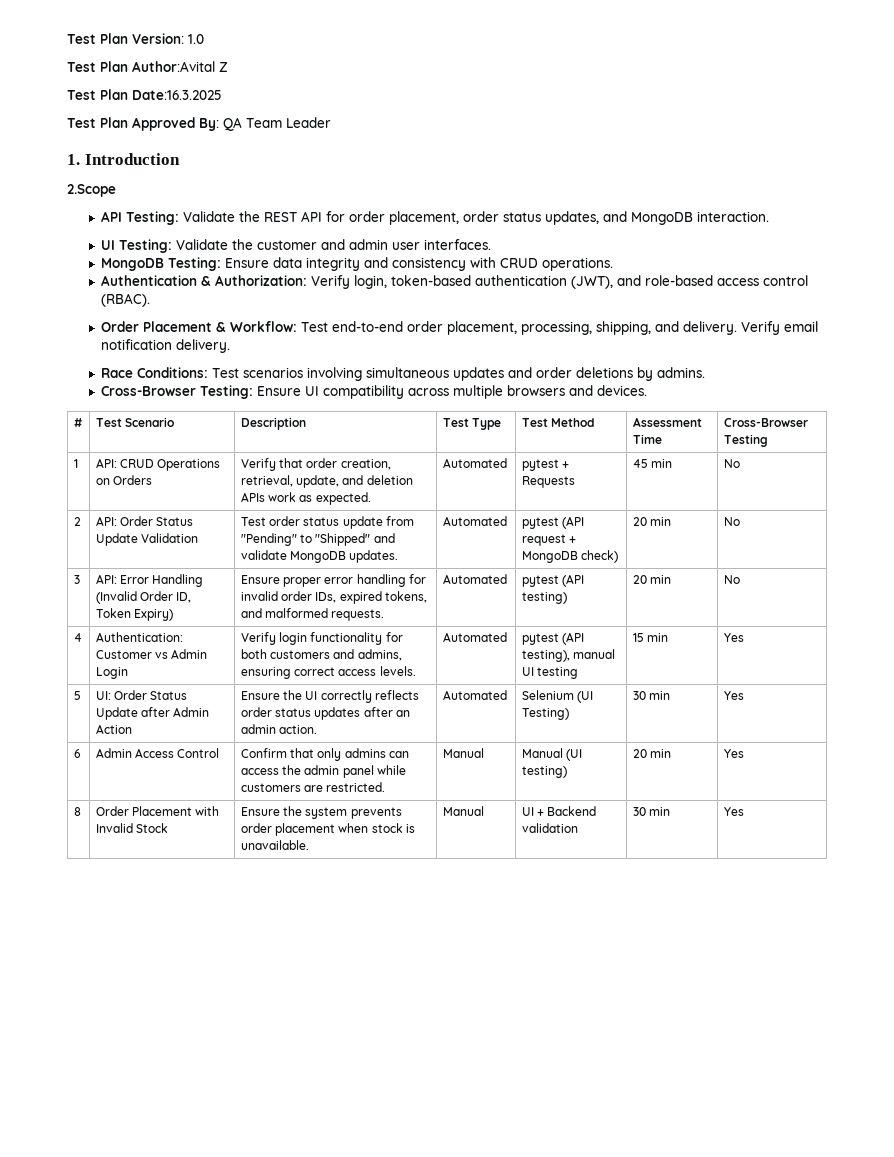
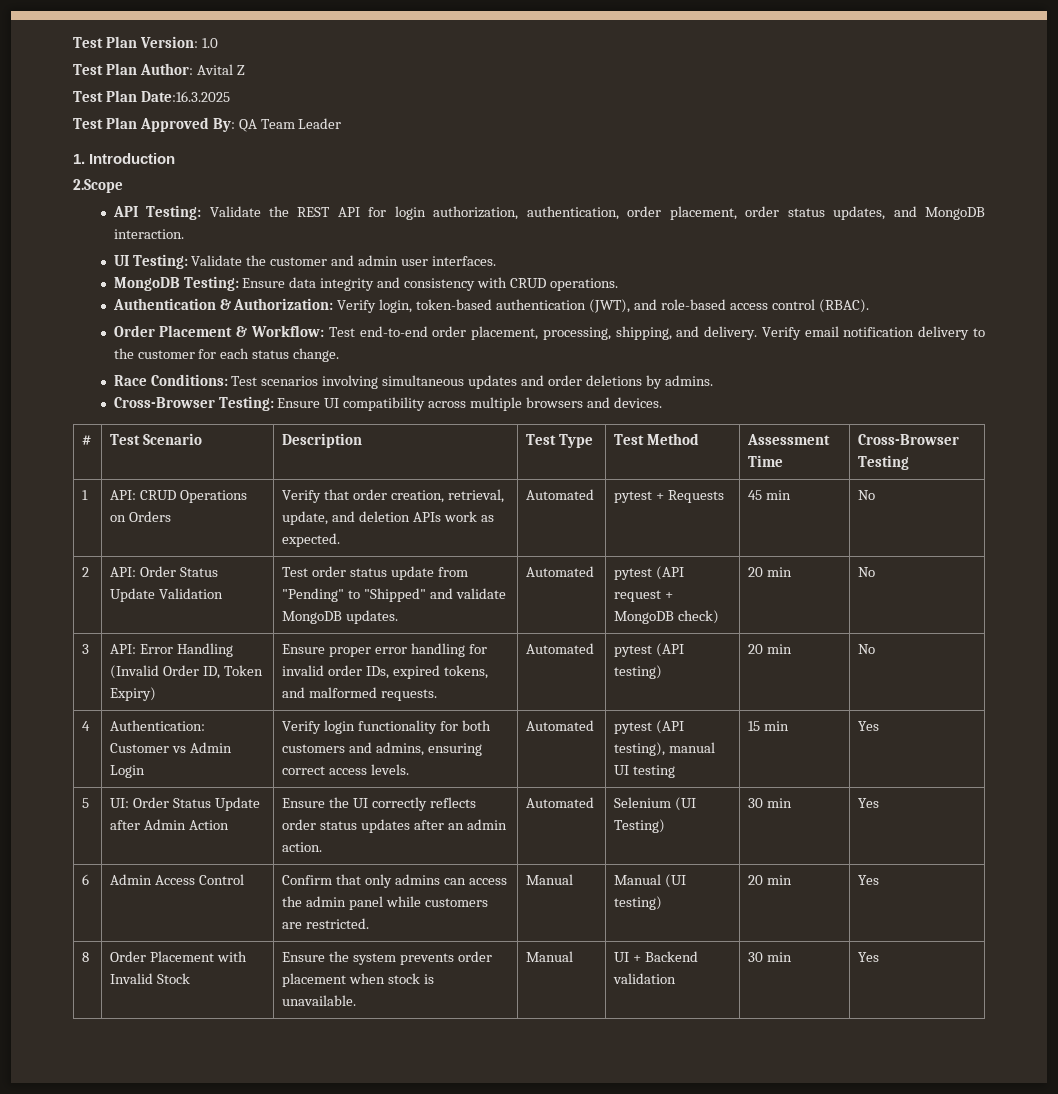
[132,61,215,72] Author:Avital -> [139,63,233,75] Author: Avital
(345, 216) none -> [394,206,619,220] login authorization, authentication,
[175,339,230,353] delivery. -> [918,326,985,340] [113,348,340,362] delivery to the customer for each status change.

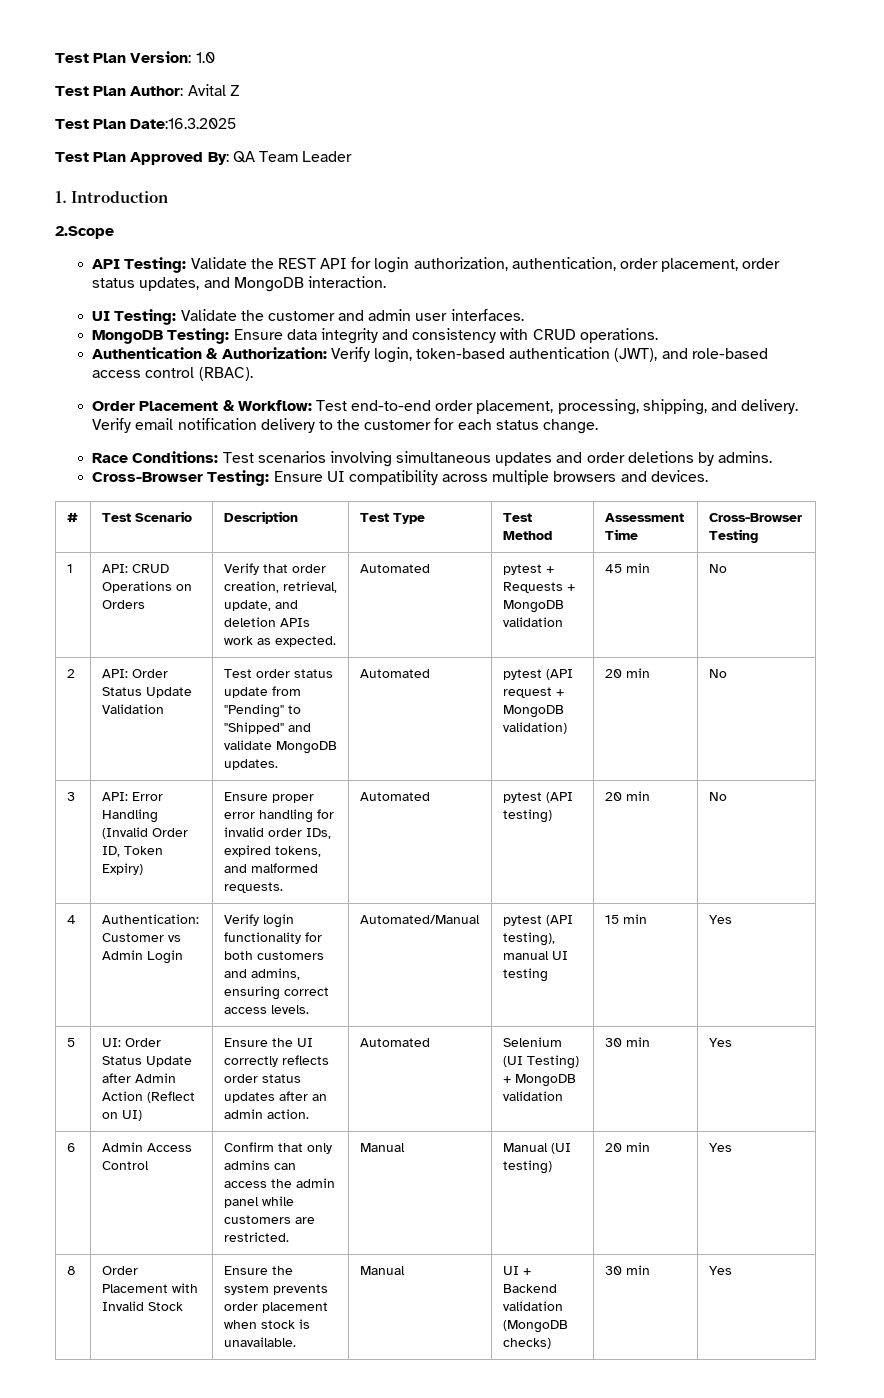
(725, 496) none -> [566,584,575,591] [502,600,564,613] [502,617,563,627] + MongoDB validation
[678,610,720,624] check) -> [502,722,567,734] validation)
[526,720,595,731] Automated -> [359,915,480,924] Automated/Manual
(230, 825) none -> [146,1091,195,1103] [101,1110,142,1121] (Reflect on UI)
(666, 826) none -> [502,1074,576,1087] [502,1091,563,1101] + MongoDB validation
(677, 978) none -> [502,1320,568,1333] [502,1338,551,1349] (MongoDB checks)

